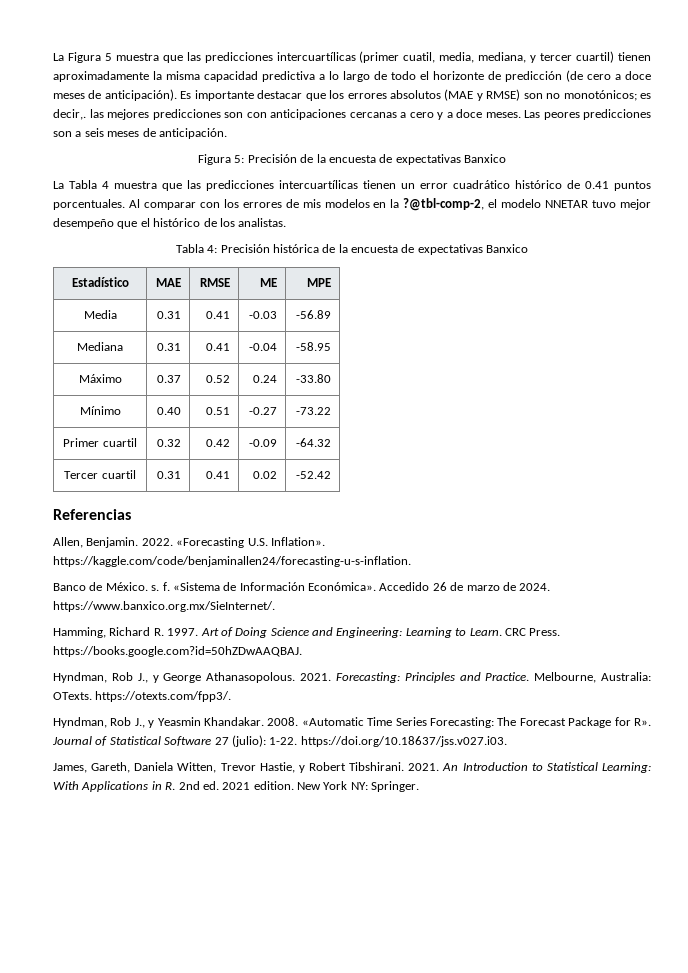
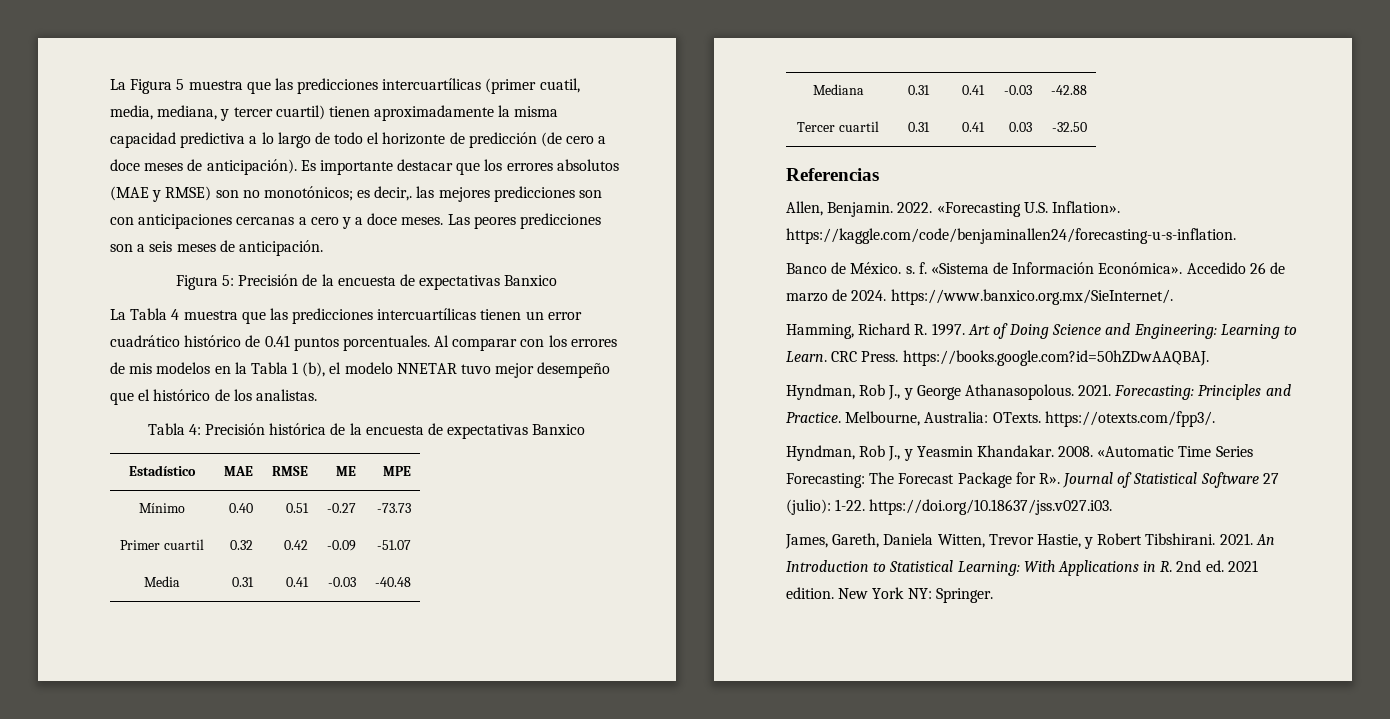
[403,198,485,211] ?@tbl-comp-2, -> [250,362,326,377] Tabla 1 (b),
[83,310,117,319] [157,311,182,319] [206,311,231,319] [249,311,278,319] [296,310,332,319] [77,342,123,351] [157,343,182,351] [206,343,231,351] [249,343,278,351] [296,342,332,351] [78,374,122,383] [157,375,182,383] [206,375,231,383] [253,375,278,383] [296,374,332,383] // Media | 0.31 | 0.41 | -0.03 | -56.89 // Mediana | 0.31 | 0.41 | -0.04 | -58.95 // Máximo | 0.37 | 0.52 | 0.24 | -33.80 -> (412, 471) none
[296,407,332,415] -73.22 -> [377,503,412,513] -73.73
[296,438,332,447] -64.32 -> [377,540,412,550] [144,576,180,587] [232,577,255,587] [286,577,310,587] [328,577,357,587] [375,577,412,587] [812,84,864,95] [908,85,931,95] [962,85,986,95] [1004,85,1033,95] [1051,85,1088,95] -51.07 // Media | 0.31 | 0.41 | -0.03 | -40.48 // Mediana | 0.31 | 0.41 | -0.03 | -42.88
[253,471,278,479] [296,471,332,479] 0.02 | -52.42 -> [1009,122,1033,132] [1052,122,1088,132] 0.03 | -32.50

